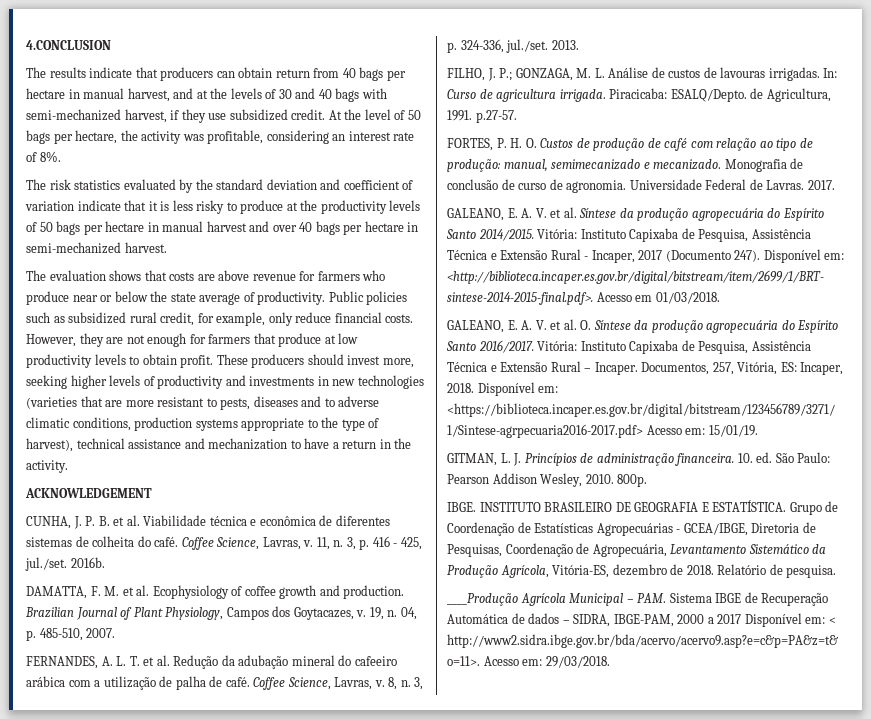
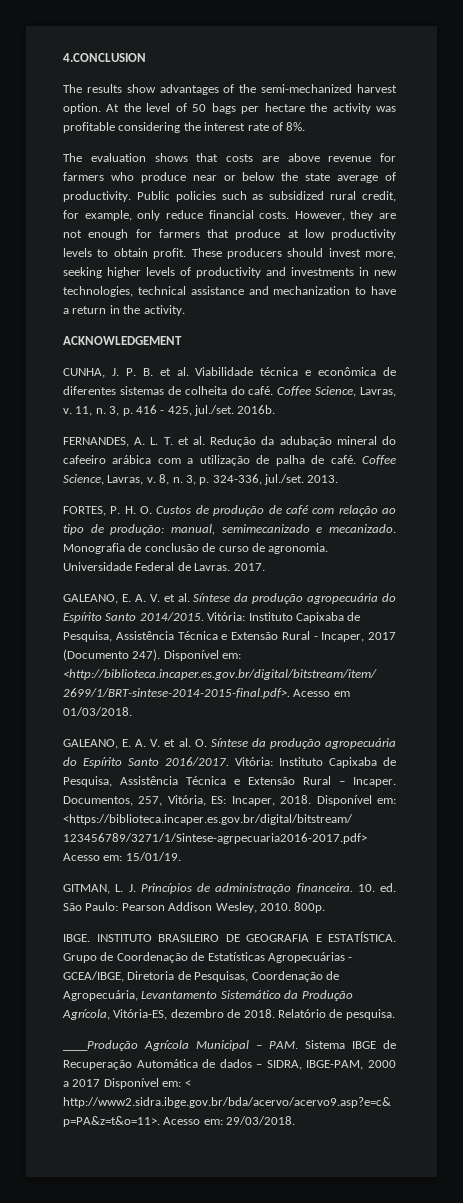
[89,67,406,81] [26,88,387,102] [26,109,326,123] indicate that producers can obtain return from 40 bags per hectare in manual harvest, and at the levels of 30 and 40 bags with semi-mechanized harvest, if they use subsidized credit. -> [126,84,397,95] [63,103,101,114] show advantages of the semi-mechanized harvest option.
[75,130,118,144] hectare, -> [264,103,305,112] hectare
[207,130,346,144] profitable, considering an -> [63,122,201,133] profitable considering the
[26,179,414,193] [25,200,421,214] [26,221,419,235] [26,242,167,254] // The risk statistics evaluated by the standard deviation and coefficient of variation indicate that it is less risky to produce at the productivity levels of 50 bags per hectare in manual harvest and over 40 bags per hectare in semi-mechanized harvest. -> (306, 126) none
[357,375,424,389] [26,396,380,410] [26,417,380,431] [26,438,73,452] technologies (varieties that are more resistant to pests, diseases and to adverse climatic conditions, production systems appropriate to the type of harvest), -> [63,286,133,297] technologies,
[26,585,405,599] [25,606,417,620] [26,628,116,641] // DAMATTA, F. M. et al. Ecophysiology of coffee growth and production. Brazilian Journal of Plant Physiology, Campos dos Goytacazes, v. 19, n. 04, p. 485-510, 2007. -> (276, 409) none
[447,67,838,81] [447,88,831,102] [447,110,517,123] // FILHO, J. P.; GONZAGA, M. L. Análise de custos de lavouras irrigadas. In: Curso de agricultura irrigada. Piracicaba: ESALQ/Depto. de Agricultura, 1991. p.27-57. -> (339, 479) none

